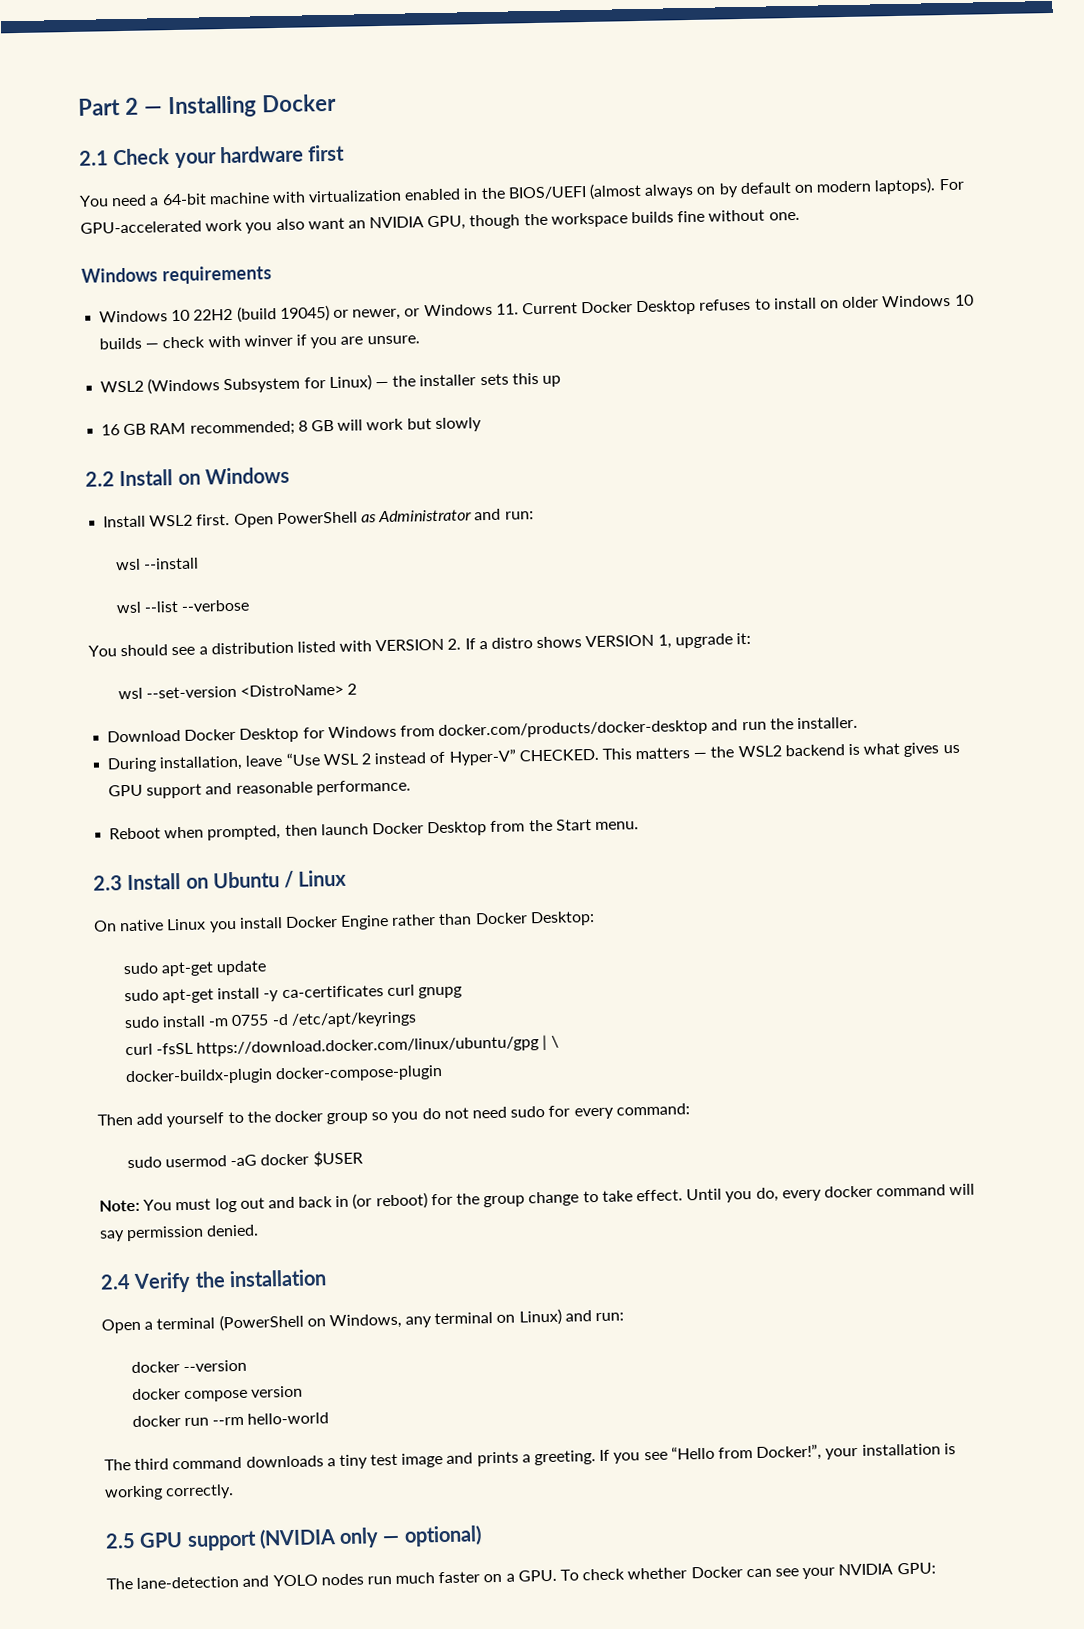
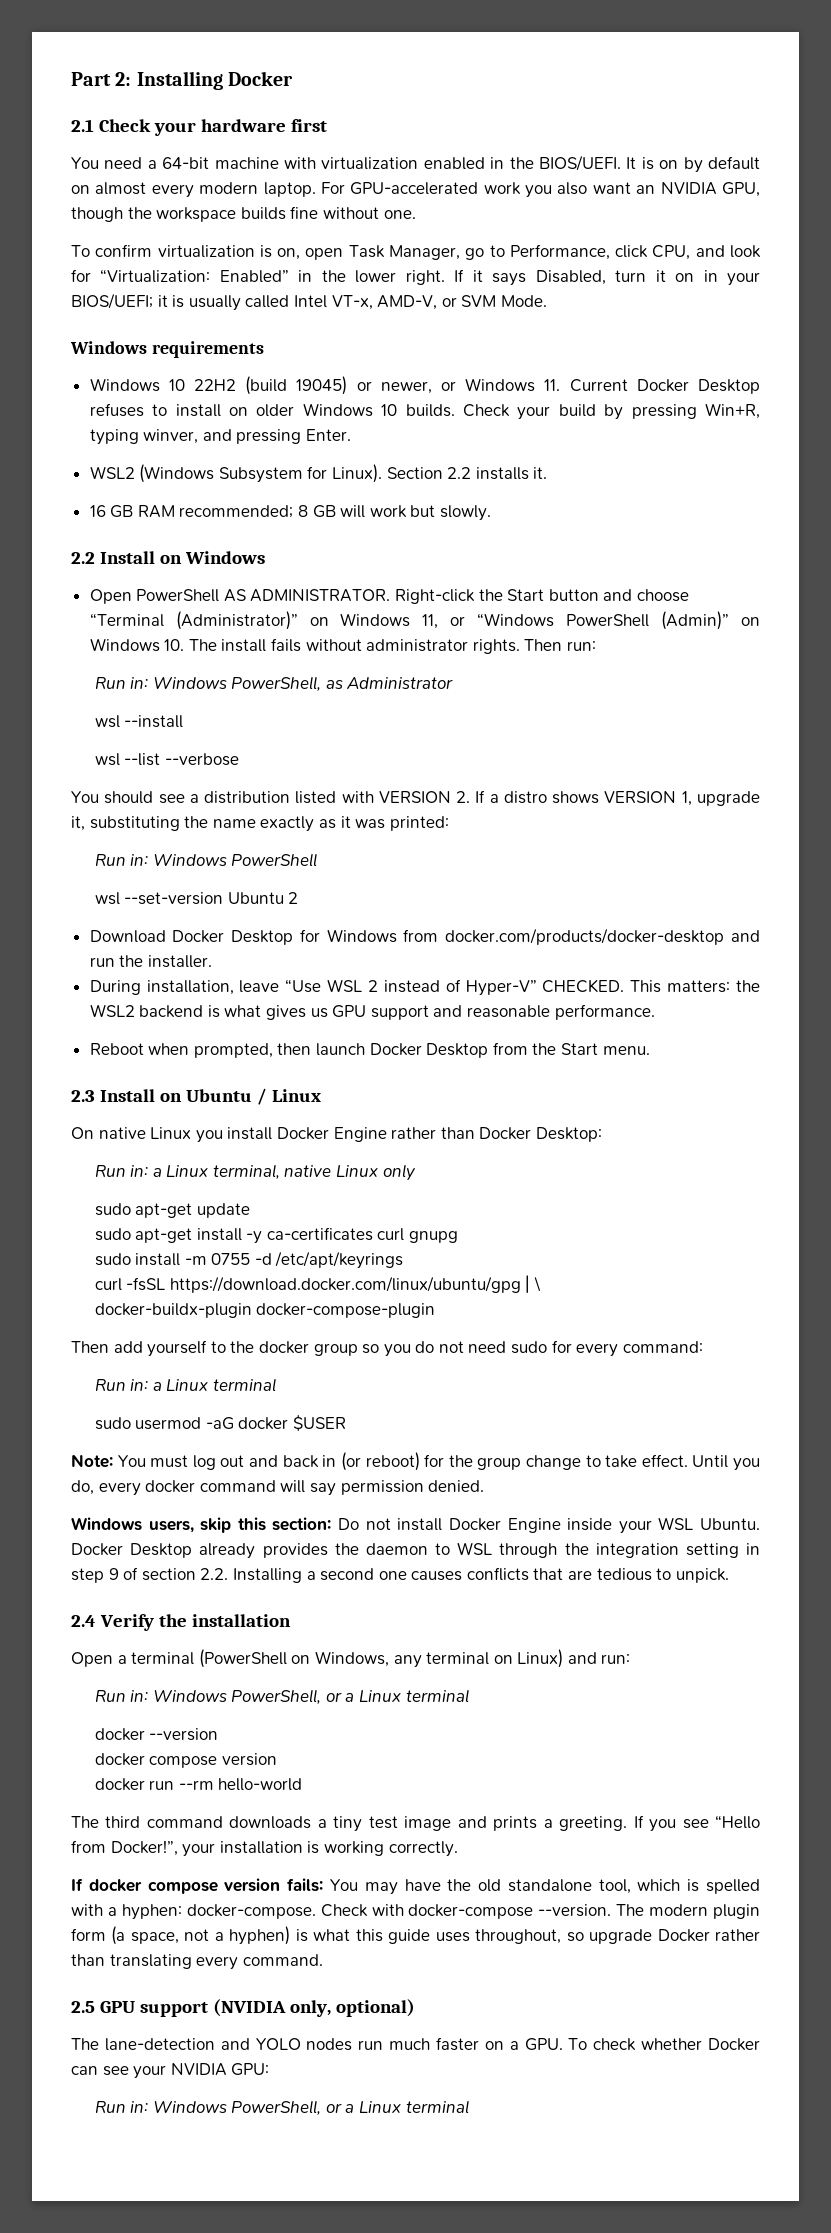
[124,97,163,115] 2 — -> [115,72,132,86] 2:
[507,182,695,200] BIOS/UEFI (almost always -> [539,155,654,171] BIOS/UEFI. It is
[816,177,937,195] modern laptops). -> [95,182,316,198] almost every modern laptop.
(800, 216) none -> [71,244,762,260] [71,269,760,286] [71,293,547,311] // To confirm virtualization is on, open Task Manager, go to Performance, click CPU, and look for “Virtualization: Enabled” in the lower right. If it says Disabled, turn it on in your BIOS/UEFI; it is usually called Intel VT-x, AMD-V, or SVM Mode.
[99,334,420,350] [100,372,561,395] builds — check with winver if you are unsure. // WSL2 (Windows Subsystem for Linux) — the installer sets this up -> [405,403,760,420] [89,429,352,445] [89,464,548,483] builds. Check your build by pressing Win+R, typing winver, and pressing Enter. // WSL2 (Windows Subsystem for Linux). Section 2.2 installs it.
[434,417,482,433] slowly -> [440,505,492,521] slowly.
[103,511,358,528] Install WSL2 first. Open PowerShell -> [89,589,690,604] [89,611,760,630] [89,638,597,654] [94,676,322,692] Open PowerShell AS ADMINISTRATOR. Right-click the Start button and choose “Terminal (Administrator)” on Windows 11, or “Windows PowerShell (Admin)” on Windows 10. The install fails without administrator rights. Then run: // Run in: Windows PowerShell,
[474,508,534,521] and run: -> (454, 683) none
[735,632,751,645] it: -> [71,816,449,832] [94,853,318,867] it, substituting the name exactly as it was printed: // Run in: Windows PowerShell
[240,683,345,697] <DistroName> -> [227,892,284,904] Ubuntu
[635,747,708,760] matters — -> [667,980,731,993] matters:
(595, 919) none -> [94,1164,416,1181] // Run in: a Linux terminal, native Linux only
(690, 1109) none -> [94,1378,276,1392] // Run in: a Linux terminal
(260, 1230) none -> [71,1517,760,1534] [71,1542,760,1559] [71,1567,729,1583] // Windows users, skip this section: Do not install Docker Engine inside your WSL Ubuntu. Docker Desktop already provides the daemon to WSL through the integration setting in step 9 of section 2.2. Installing a second one causes conflicts that are tedious to unpick.
(625, 1317) none -> [94,1689,469,1705] // Run in: Windows PowerShell, or a Linux terminal
(235, 1492) none -> [71,1878,761,1895] [71,1904,760,1920] [71,1926,760,1945] [71,1954,323,1970] // If docker compose version fails: You may have the old standalone tool, which is spelled with a hyphen: docker-compose. Check with docker-compose --version. The modern plugin form (a space, not a hyphen) is what this guide uses throughout, so upgrade Docker rather than translating every command.
[339,1527,401,1549] only — -> [289,2000,331,2017] only,
(936, 1568) none -> [94,2100,469,2116] // Run in: Windows PowerShell, or a Linux terminal

